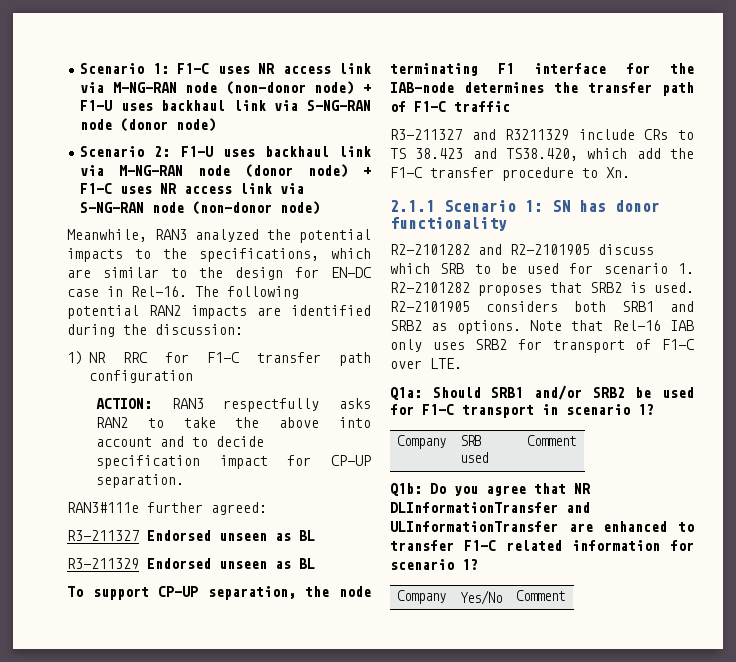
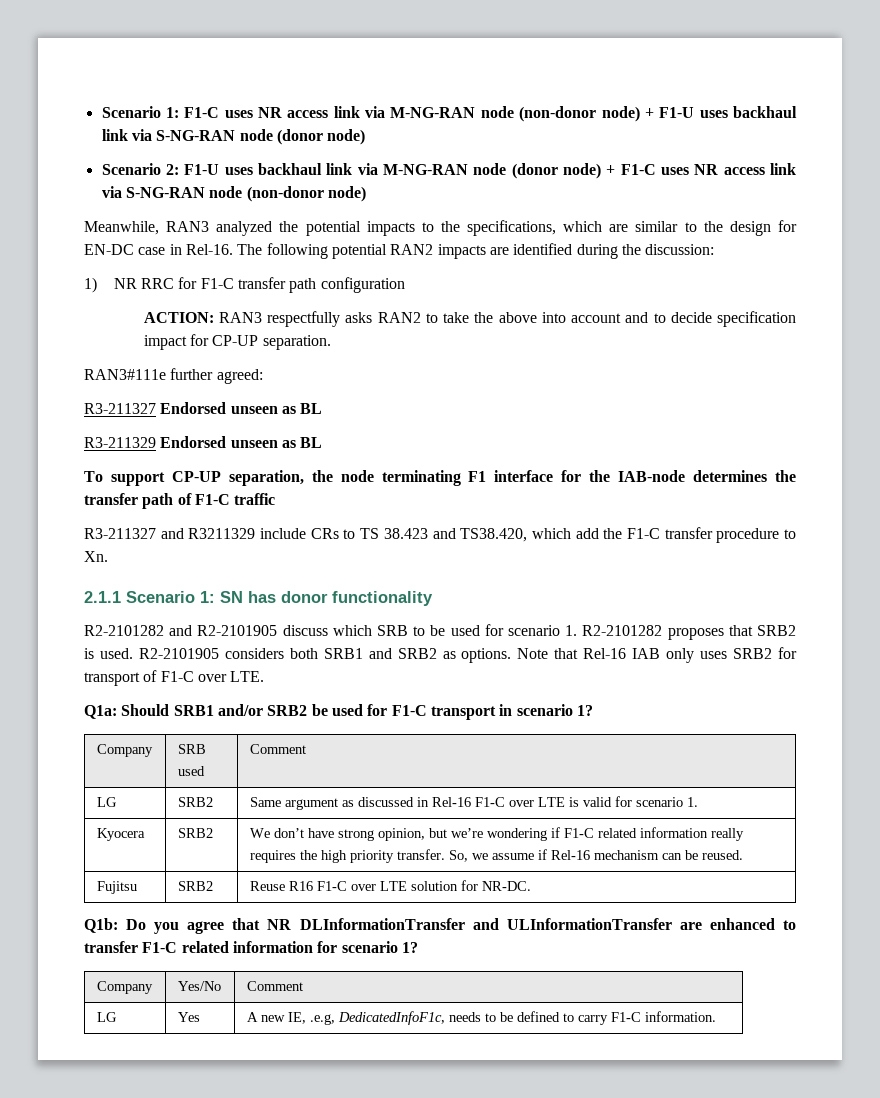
(576, 440) none -> [96,797,117,807] [177,797,213,807] [249,796,698,810] [96,828,145,841] [177,828,213,838] [249,827,744,841] [249,849,743,863] [96,881,137,894] [177,881,213,891] [249,880,531,891] // LG | SRB2 | Same argument as discussed in Rel-16 F1-C over LTE is valid for scenario 1. // Kyocera | SRB2 | We don’t have strong opinion, but we’re wondering if F1-C related information really requires the high priority transfer. So, we assume if Rel-16 mechanism can be reused. // Fujitsu | SRB2 | Reuse R16 F1-C over LTE solution for NR-DC.
(565, 595) none -> [96,1012,117,1022] [177,1012,200,1022] [246,1011,716,1025] // LG | Yes | A new IE, .e.g, DedicatedInfoF1c, needs to be defined to carry F1-C information.

